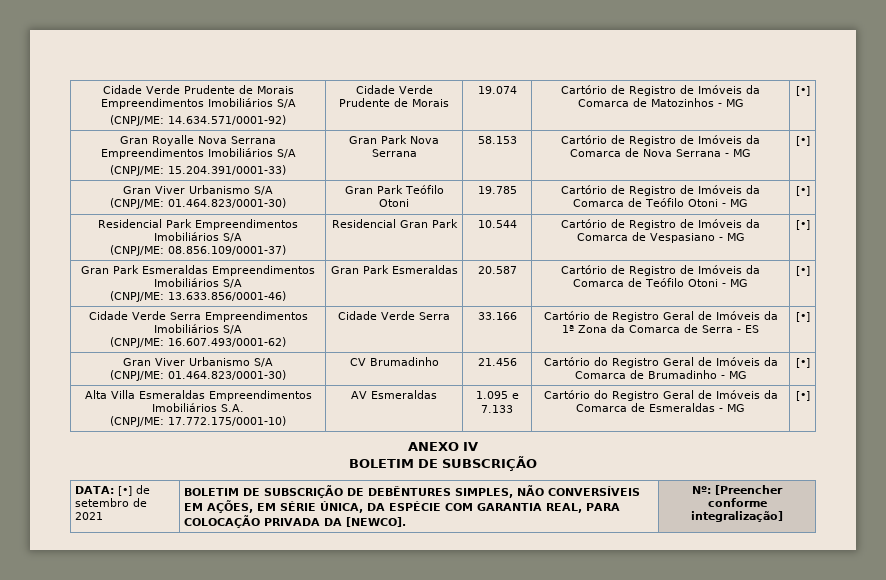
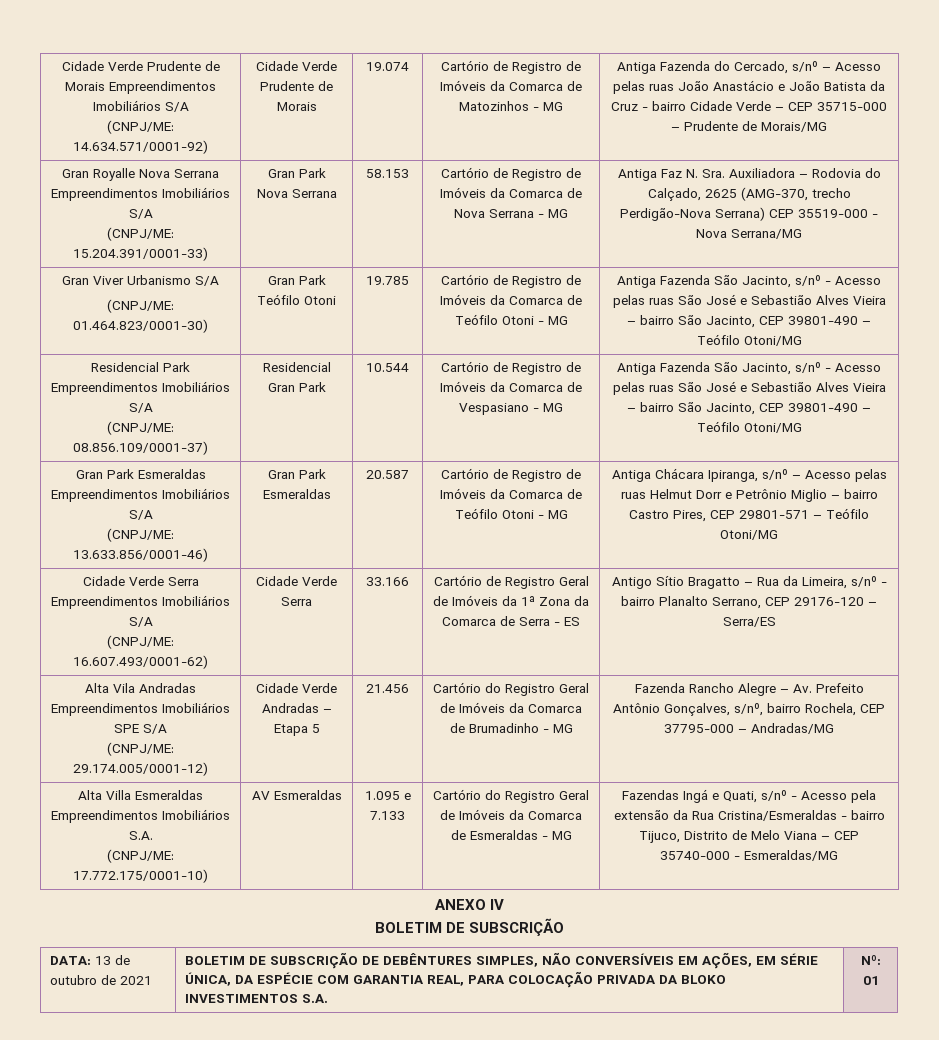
[795,86,810,96] [•] -> [617,61,881,74] [613,80,885,94] [611,101,887,111] [671,121,827,132] Antiga Fazenda do Cercado, s/nº – Acesso pelas ruas João Anastácio e João Batista da Cruz - bairro Cidade Verde – CEP 35715-000 – Prudente de Morais/MG
[795,136,810,146] [•] -> [617,168,881,181] [647,187,851,201] [620,207,878,221] [696,229,802,239] Antiga Faz N. Sra. Auxiliadora – Rodovia do Calçado, 2625 (AMG-370, trecho Perdigão-Nova Serrana) CEP 35519-000 - Nova Serrana/MG
[795,186,810,196] [•] -> [617,275,881,288] [612,294,886,308] [627,315,871,328] [696,334,802,346] Antiga Fazenda São Jacinto, s/nº - Acesso pelas ruas São José e Sebastião Alves Vieira – bairro São Jacinto, CEP 39801-490 – Teófilo Otoni/MG
[795,220,810,230] [•] -> [617,362,881,375] [612,381,886,395] [627,402,871,415] [696,421,802,433] Antiga Fazenda São Jacinto, s/nº - Acesso pelas ruas São José e Sebastião Alves Vieira – bairro São Jacinto, CEP 39801-490 – Teófilo Otoni/MG
[795,266,810,276] [•] -> [611,468,887,482] [620,489,878,502] [629,508,869,522] [720,530,778,540] Antiga Chácara Ipiranga, s/nº – Acesso pelas ruas Helmut Dorr e Petrônio Miglio – bairro Castro Pires, CEP 29801-571 – Teófilo Otoni/MG
[795,312,810,322] [123,357,273,367] [110,370,286,381] [349,357,439,366] [•] // Gran Viver Urbanismo S/A // (CNPJ/ME: 01.464.823/0001-30) | CV Brumadinho -> [611,576,887,589] [621,596,877,609] [722,617,776,627] [85,683,196,693] [51,702,230,716] [114,724,167,734] [107,742,174,756] [73,762,208,776] [255,683,337,693] [261,703,332,713] [273,724,320,736] Antigo Sítio Bragatto – Rua da Limeira, s/nº - bairro Planalto Serrano, CEP 29176-120 – Serra/ES // Alta Vila Andradas Empreendimentos Imobiliários SPE S/A // (CNPJ/ME: 29.174.005/0001-12) | Cidade Verde Andradas – Etapa 5
[795,358,810,368] [•] -> [634,683,864,696] [613,703,885,716] [664,723,834,734] Fazenda Rancho Alegre – Av. Prefeito Antônio Gonçalves, s/nº, bairro Rochela, CEP 37795-000 – Andradas/MG
[795,391,810,401] [•] -> [622,789,876,803] [613,810,885,821] [639,830,859,843] [660,850,838,861] Fazendas Ingá e Quati, s/nº - Acesso pela extensão da Rua Cristina/Esmeraldas - bairro Tijuco, Distrito de Melo Viana – CEP 35740-000 - Esmeraldas/MG
[118,485,151,496] [75,498,130,507] [•] de setembro -> [95,955,131,965] [50,975,98,985] 13 de outubro
[346,517,407,527] [692,485,783,495] [707,498,767,507] [691,511,783,522] [NEWCO]. | Nº: [Preencher conforme integralização] -> [681,975,727,984] [185,994,329,1003] [860,955,881,965] [862,976,879,985] BLOKO INVESTIMENTOS S.A. | Nº: 01

